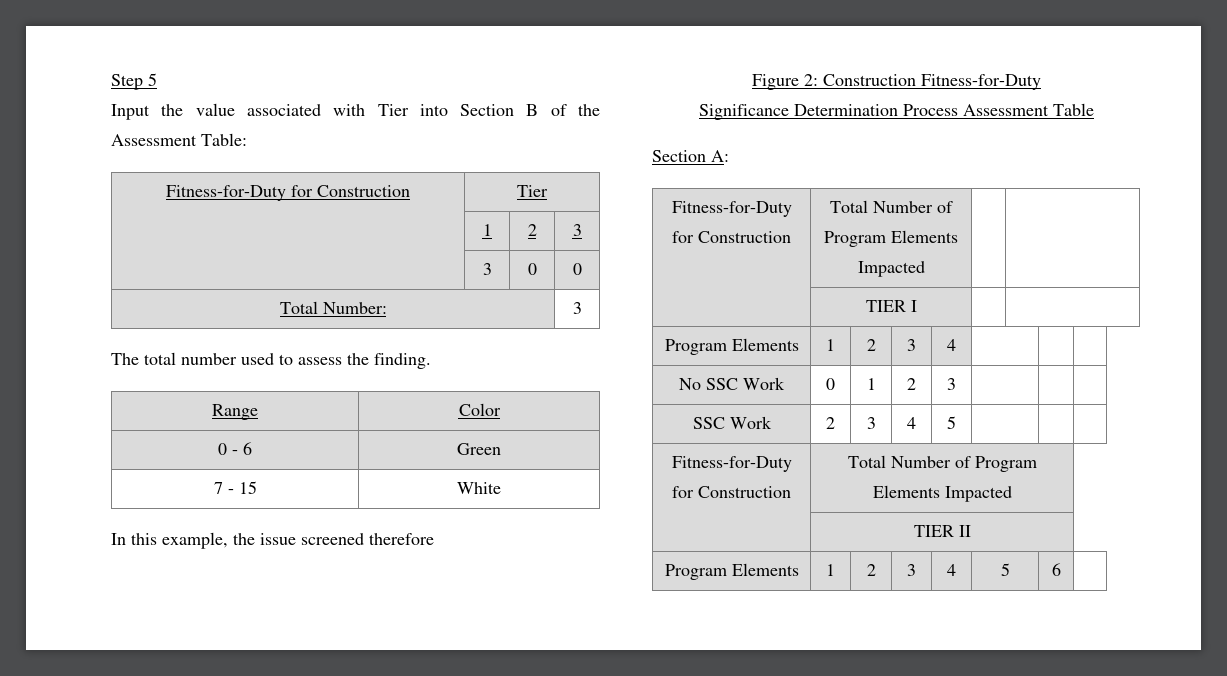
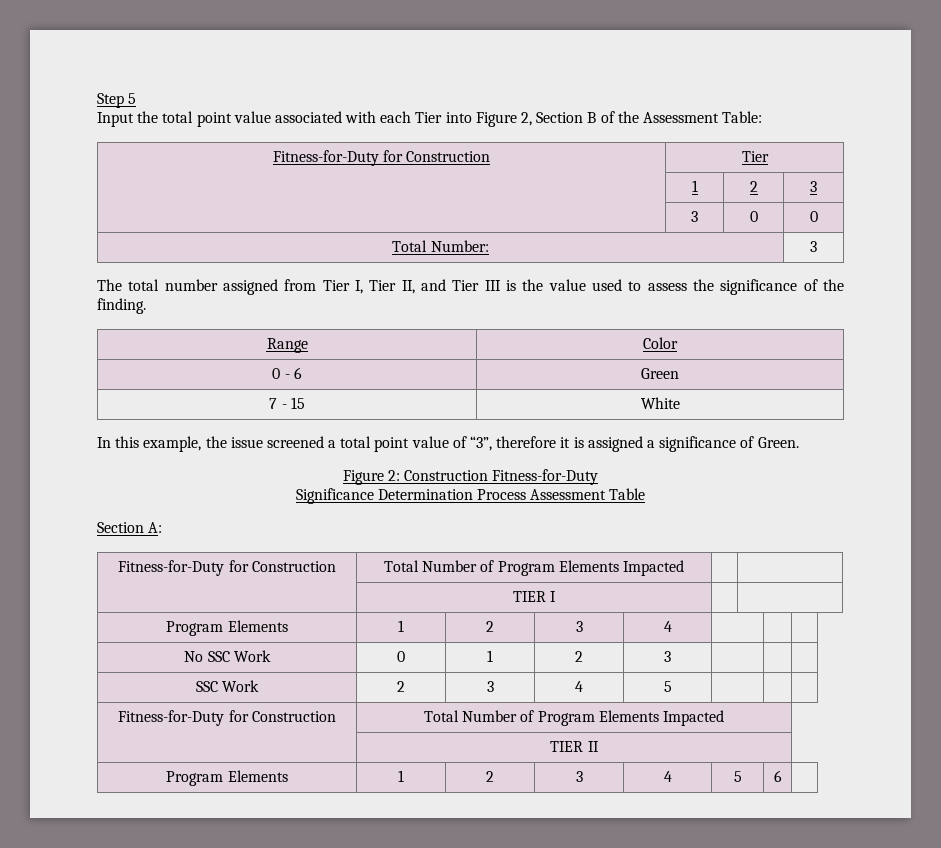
(184, 110) none -> [162,111,232,127] total point
(366, 110) none -> [380,111,412,123] each
(448, 110) none -> [475,112,533,127] Figure 2,
(237, 359) none -> [223,279,586,295] assigned from Tier I, Tier II, and Tier III is the value
(369, 359) none -> [720,279,844,295] significance of the
[369,533,434,545] therefore -> [328,436,799,452] a total point value of “3”, therefore it is assigned a significance of Green.

